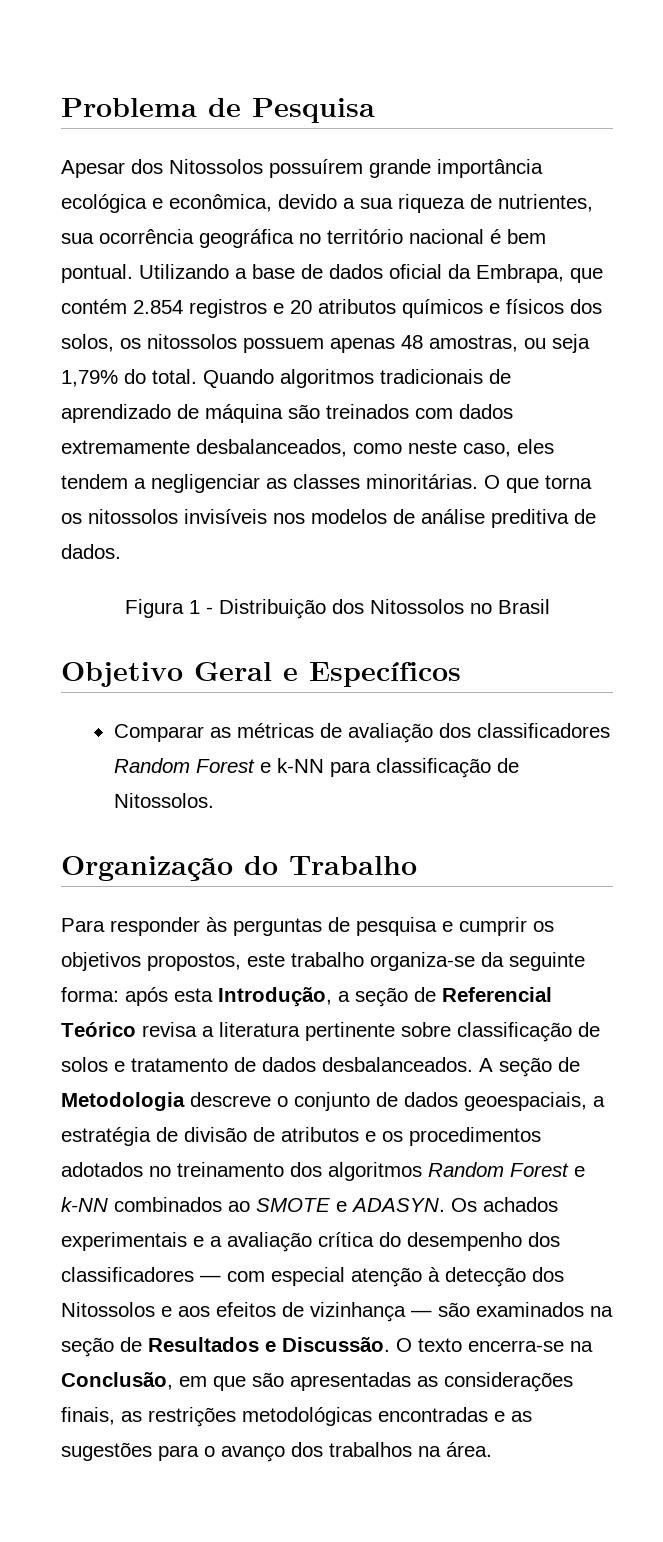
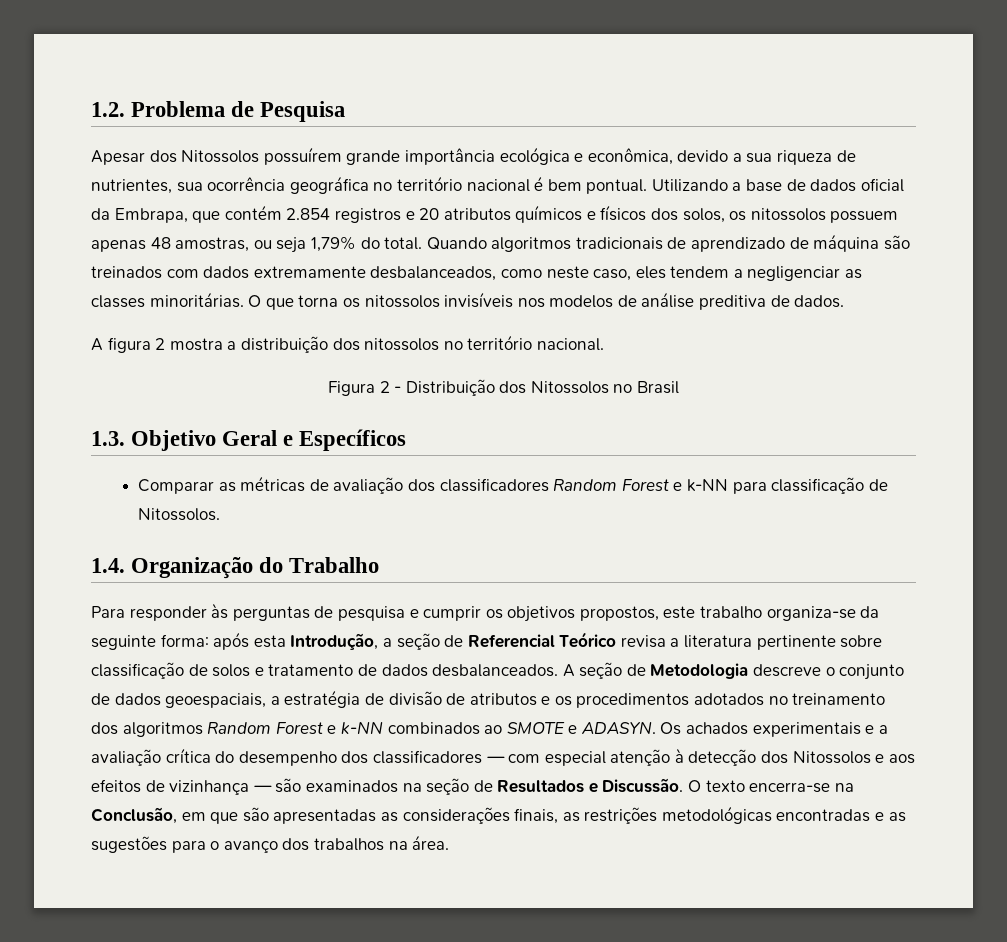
(61, 107) none -> [91,102,125,117] 1.2.
(121, 551) none -> [91,335,604,353] // A figura 2 mostra a distribuição dos nitossolos no território nacional.
[188,600,200,614] 1 -> [379,381,390,393] 2
(550, 606) none -> [91,431,125,446] 1.3.
(214, 800) none -> [91,558,125,573] 1.4.

